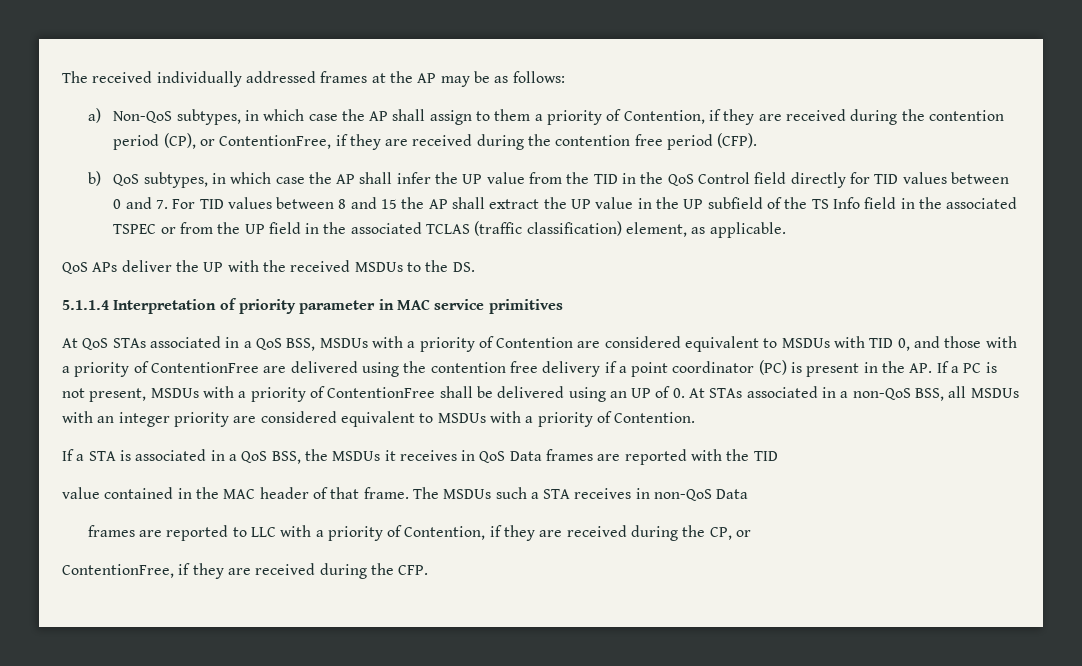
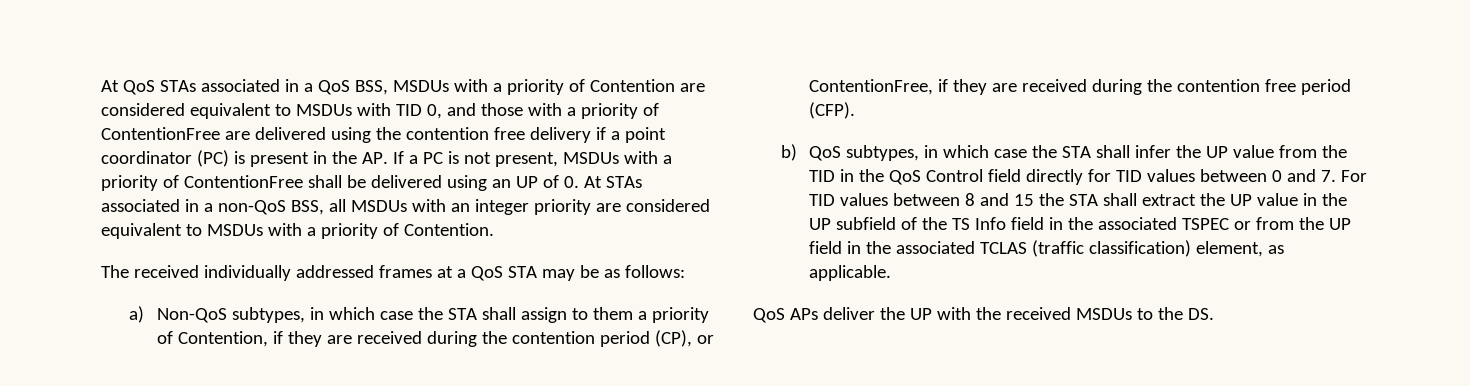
[62,71,565,87] [87,108,1004,125] [113,133,758,150] [87,171,1009,188] [113,197,1018,209] [113,221,786,238] [62,260,475,274] [62,298,563,314] The received individually addressed frames at the AP may be as follows: // a) Non-QoS subtypes, in which case the AP shall assign to them a priority of Contention, if they are received during the contention period (CP), or ContentionFree, if they are received during the contention free period (CFP). // b) QoS subtypes, in which case the AP shall infer the UP value from the TID in the QoS Control field directly for TID values between 0 and 7. For TID values between 8 and 15 the AP shall extract the UP value in the UP subfield of the TS Info field in the associated TSPEC or from the UP field in the associated TCLAS (traffic classification) element, as applicable. // QoS APs deliver the UP with the received MSDUs to the DS. // 5.1.1.4 Interpretation of priority parameter in MAC service primitives // -> (101, 86) none
[62,449,778,465] [62,487,749,501] [87,525,312,541] If a STA is associated in a QoS BSS, the MSDUs it receives in QoS Data frames are reported with the TID // value contained in the MAC header of that frame. The MSDUs such a STA receives in non-QoS Data // frames are reported to LLC with -> [101,265,685,281] [129,306,634,323] The received individually addressed frames at a QoS STA may be as follows: // a) Non-QoS subtypes, in which case the STA shall assign to them
[709,527,752,540] [62,563,429,579] CP, or // ContentionFree, if they are received during the CFP. -> [512,330,715,347] [809,79,1352,95] [809,102,856,119] [781,144,1348,161] [809,169,1368,185] [809,193,1348,206] [809,217,1352,230] [809,240,1285,257] [809,265,892,281] [753,307,1214,323] contention period (CP), or ContentionFree, if they are received during the contention free period (CFP). // b) QoS subtypes, in which case the STA shall infer the UP value from the TID in the QoS Control field directly for TID values between 0 and 7. For TID values between 8 and 15 the STA shall extract the UP value in the UP subfield of the TS Info field in the associated TSPEC or from the UP field in the associated TCLAS (traffic classification) element, as applicable. // QoS APs deliver the UP with the received MSDUs to the DS.

